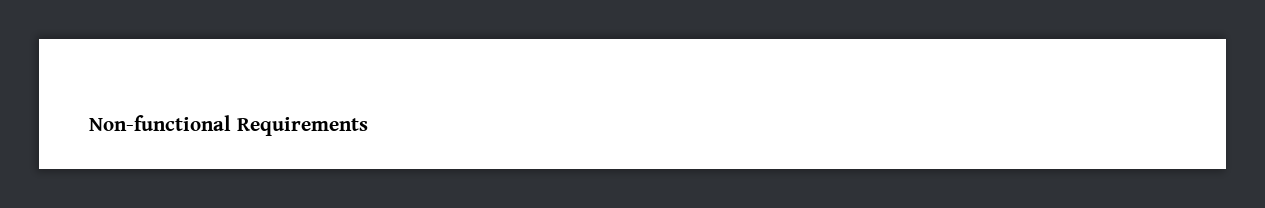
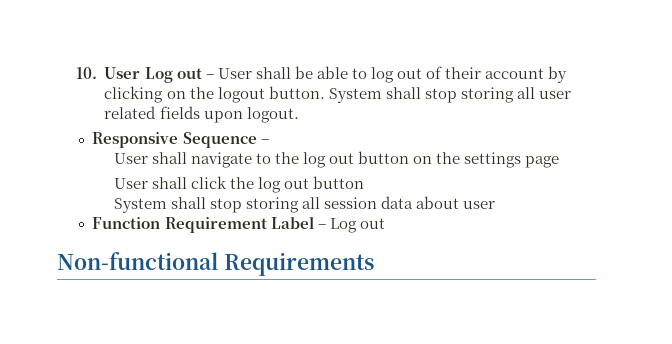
(89, 123) none -> [75,66,568,83] [104,86,571,103] [104,106,299,123] [92,132,269,148] [113,151,560,168] [113,176,365,193] [113,196,496,213] [92,216,385,233] 10. User Log out – User shall be able to log out of their account by clicking on the logout button. System shall stop storing all user related fields upon logout. // Responsive Sequence – // User shall navigate to the log out button on the settings page // User shall click the log out button // System shall stop storing all session data about user // Function Requirement Label – Log out //

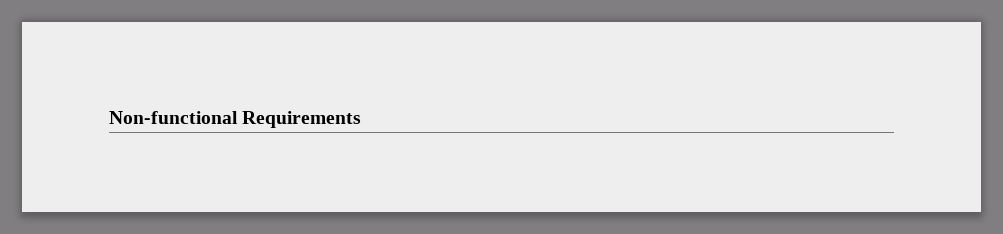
[75,66,568,83] [104,86,571,103] [104,106,299,123] [92,132,269,148] [113,151,560,168] [113,176,365,193] [113,196,496,213] [92,216,385,233] 10. User Log out – User shall be able to log out of their account by clicking on the logout button. System shall stop storing all user related fields upon logout. // Responsive Sequence – // User shall navigate to the log out button on the settings page // User shall click the log out button // System shall stop storing all session data about user // Function Requirement Label – Log out // -> (109, 117) none

